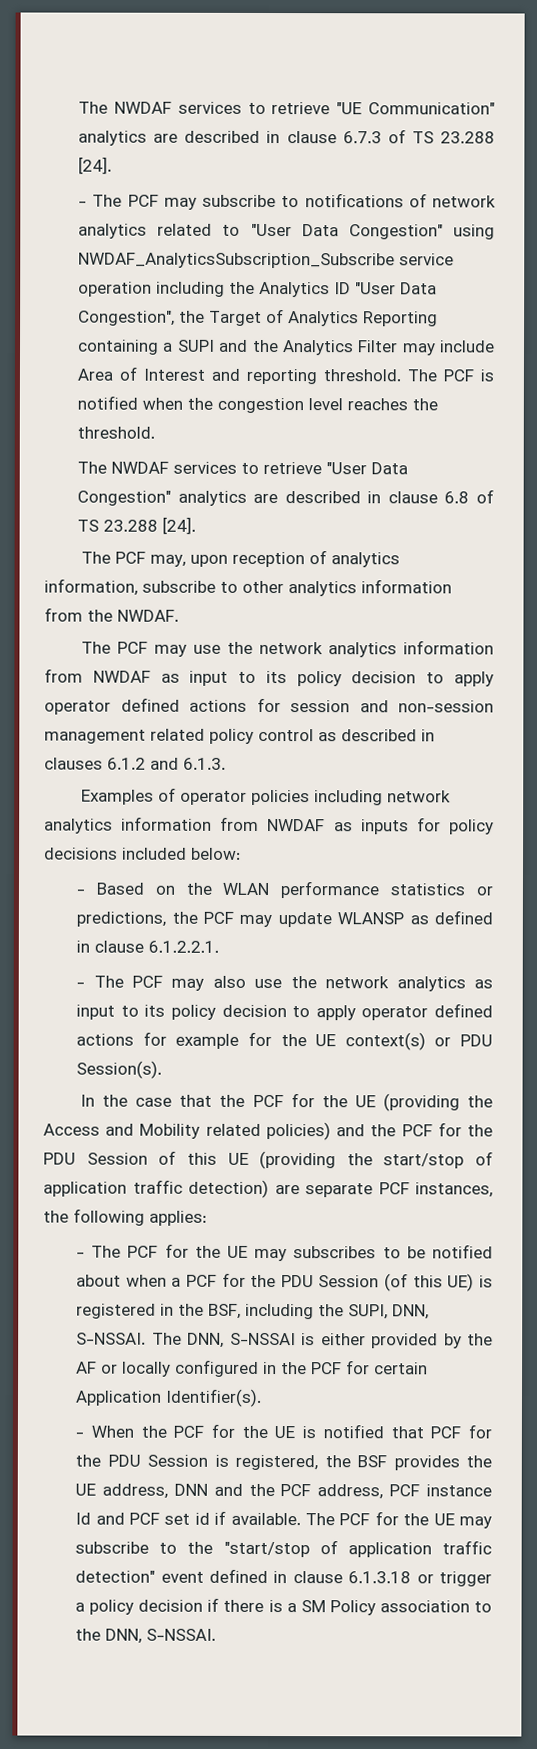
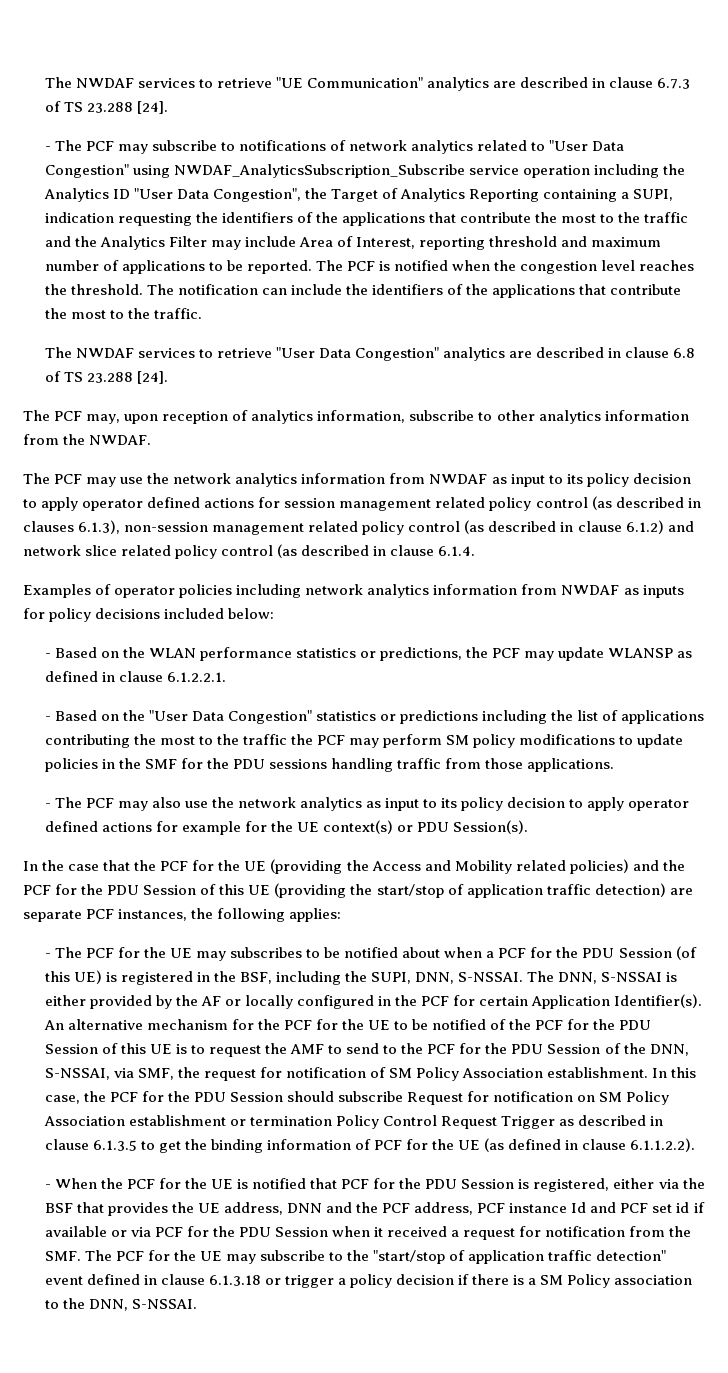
[177,339,215,352] SUPI -> [633,189,674,201] [44,212,689,226] SUPI, indication requesting the identifiers of the applications that contribute the most to the traffic
[143,368,402,385] Interest and reporting threshold. -> [356,236,662,250] [44,260,312,274] Interest, reporting threshold and maximum number of applications to be reported.
(156, 432) none -> [146,284,682,298] [44,308,202,319] The notification can include the identifiers of the applications that contribute the most to the traffic.
[359,700,389,713] and -> [339,496,701,511] [23,520,121,534] management related policy control (as described in clauses 6.1.3),
[318,729,435,742] [44,757,226,770] as described in clauses 6.1.2 and 6.1.3. -> [464,520,694,534] [23,544,476,559] (as described in clause 6.1.2) and network slice related policy control (as described in clause 6.1.4.
(220, 946) none -> [44,710,705,724] [44,734,684,748] [44,758,615,772] // - Based on the "User Data Congestion" statistics or predictions including the list of applications contributing the most to the traffic the PCF may perform SM policy modifications to update policies in the SMF for the PDU sessions handling traffic from those applications.
(263, 1397) none -> [43,1019,652,1030] [44,1043,689,1057] [44,1067,697,1081] [44,1091,670,1105] [43,1115,664,1129] [44,1138,696,1153] An alternative mechanism for the PCF for the UE to be notified of the PCF for the PDU Session of this UE is to request the AMF to send to the PCF for the PDU Session of the DNN, S-NSSAI, via SMF, the request for notification of SM Policy Association establishment. In this case, the PCF for the PDU Session should subscribe Request for notification on SM Policy Association establishment or termination Policy Control Request Trigger as described in clause 6.1.3.5 to get the binding information of PCF for the UE (as defined in clause 6.1.1.2.2).
(319, 1462) none -> [613,1178,679,1189] either via
(388, 1461) none -> [76,1202,104,1213] that
[230,1512,301,1526] available. -> [44,1226,692,1240] [44,1251,81,1261] available or via PCF for the PDU Session when it received a request for notification from the SMF.

